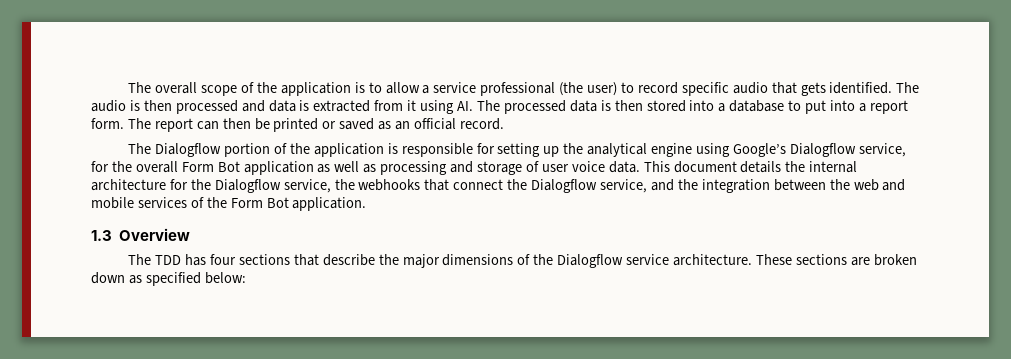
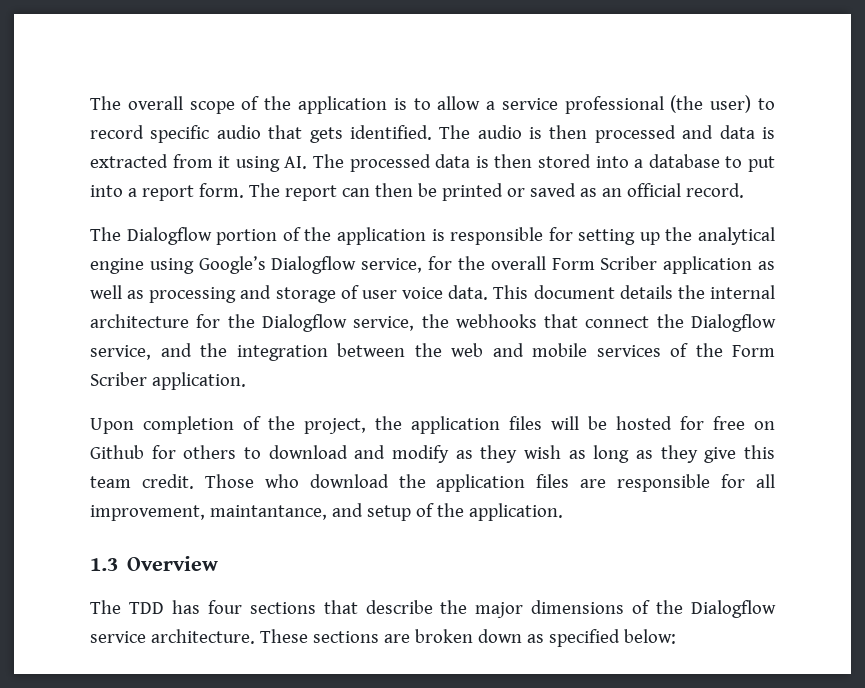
[217,161,240,172] Bot -> [600,256,658,270] Scriber
[266,197,289,208] Bot -> [90,372,246,390] [90,416,775,434] [90,445,775,463] [90,474,775,492] [90,503,464,521] Scriber application. // Upon completion of the project, the application files will be hosted for free on Github for others to download and modify as they wish as long as they give this team credit. Those who download the application files are responsible for all improvement, maintantance, and setup of the

